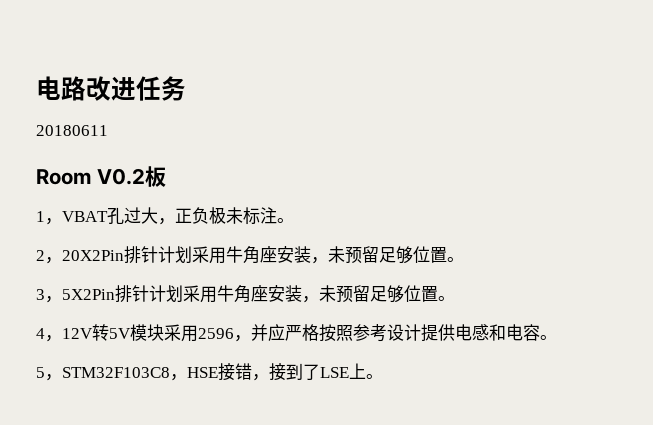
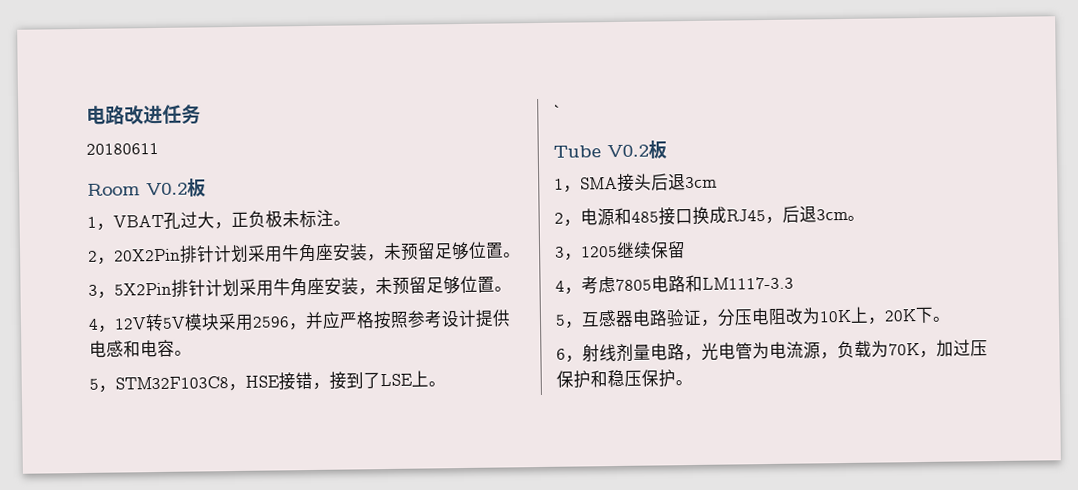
(383, 376) none -> [553,104,563,117] [553,140,667,160] [554,173,717,193] [554,205,865,227] [555,241,686,261] [555,274,794,295] [555,306,951,329] [556,339,988,363] [556,369,693,389] // ` // Tube V0.2板 // 1，SMA接头后退3cm // 2，电源和485接口换成RJ45，后退3cm。 // 3，1205继续保留 // 4，考虑7805电路和LM1117-3.3 // 5，互感器电路验证，分压电阻改为10K上，20K下。 // 6，射线剂量电路，光电管为电流源，负载为70K，加过压保护和稳压保护。

